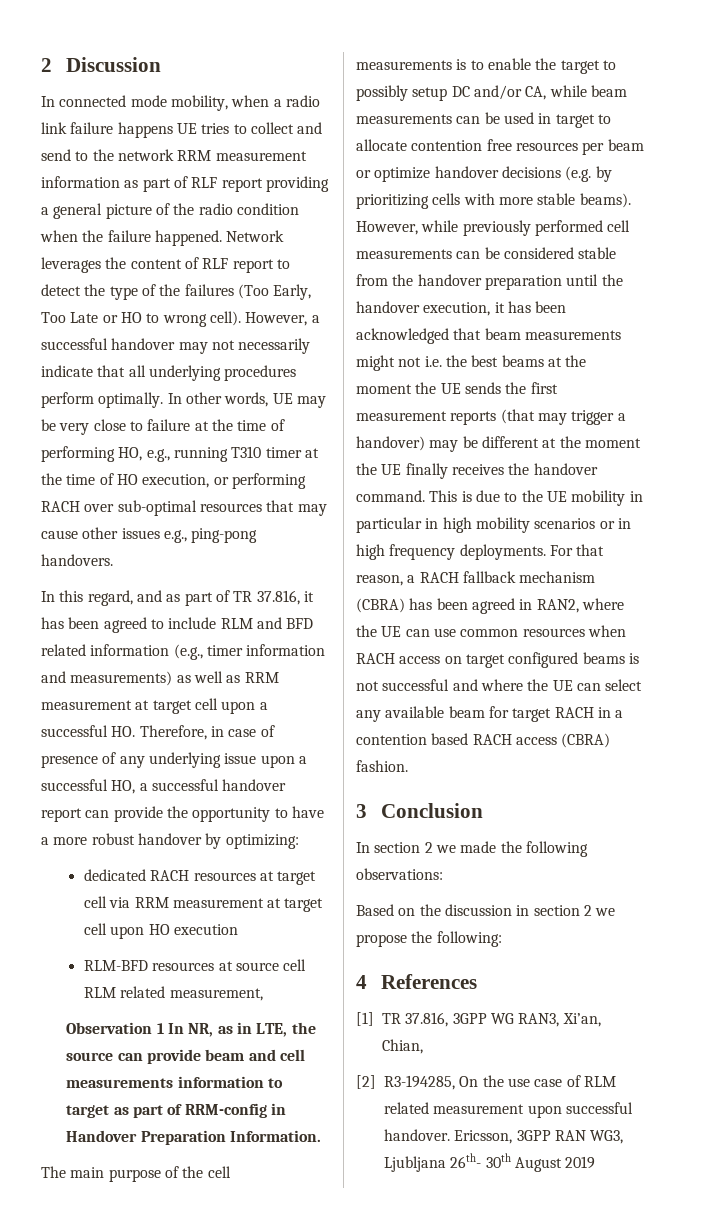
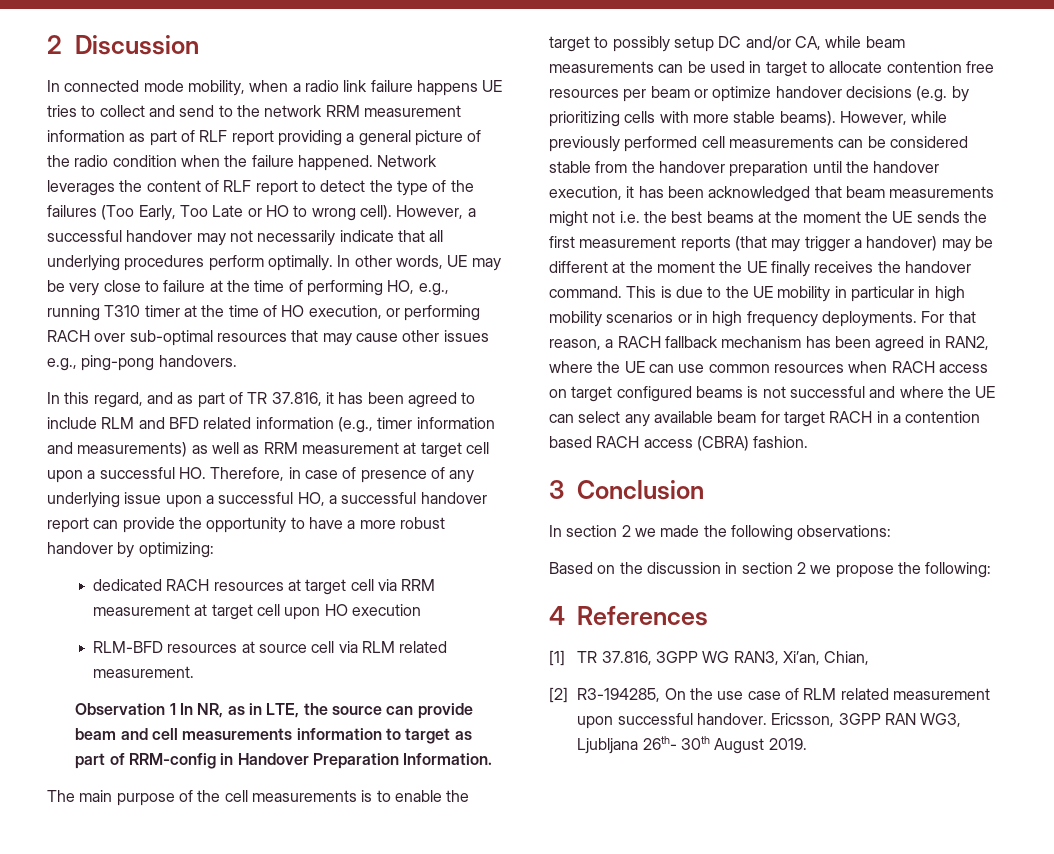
[83,986,263,1001] RLM related measurement, -> [338,641,448,653] [93,666,195,678] via RLM related measurement.
[356,598,405,613] (CBRA) -> (802, 342) none
[565,1156,596,1169] 2019 -> [768,738,807,750] 2019.

